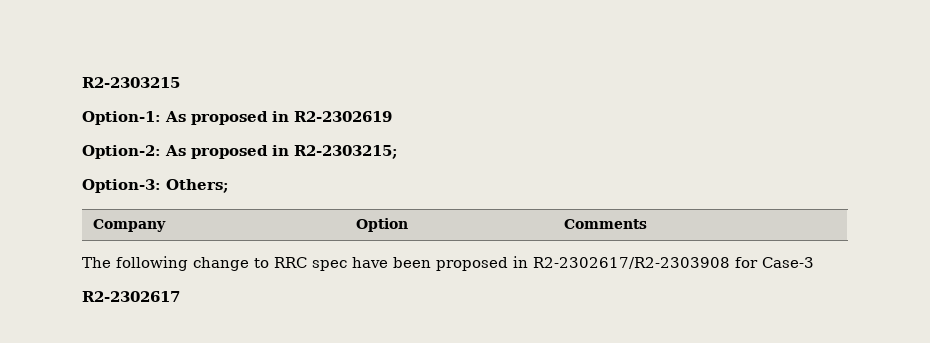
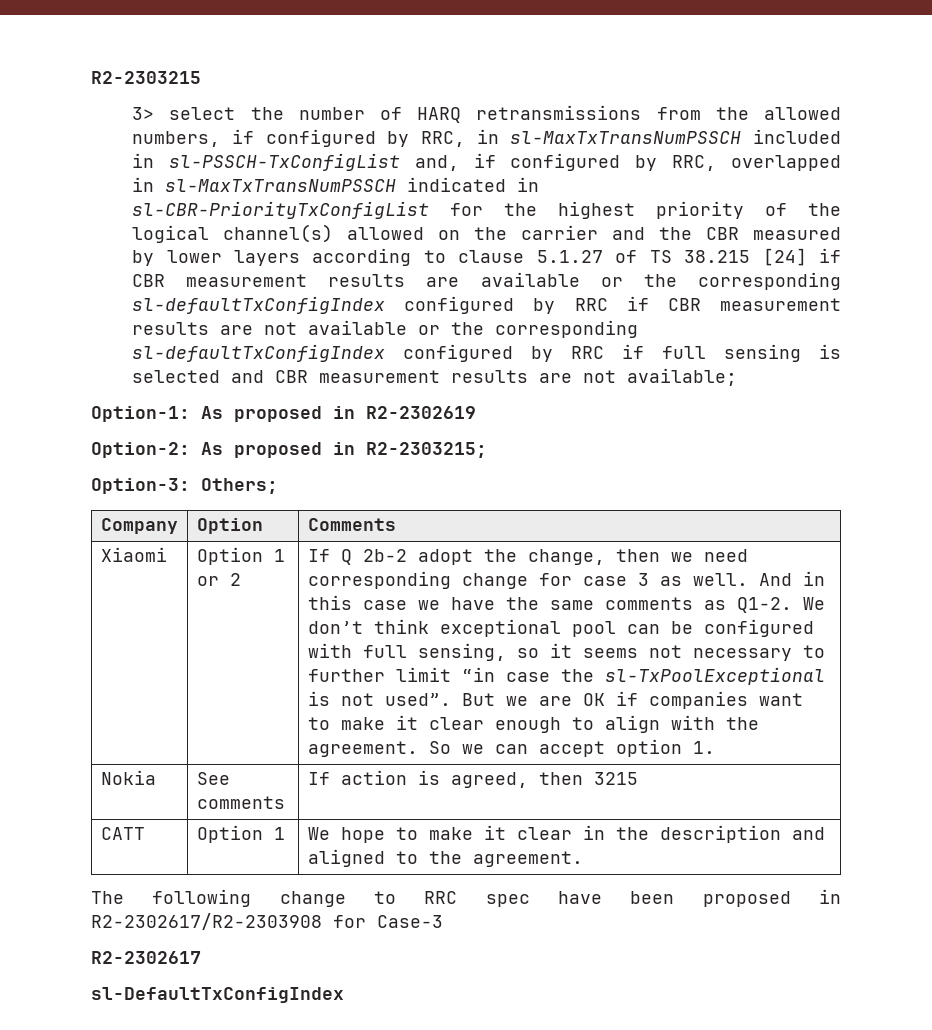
(180, 82) none -> [132,105,841,123] [132,129,842,147] [132,153,841,171] [132,177,540,192] [132,201,842,219] [132,224,841,243] [132,248,841,266] [132,272,841,290] [132,296,842,314] [132,320,639,338] [132,344,841,362] [132,368,738,386] // 3> select the number of HARQ retransmissions from the allowed numbers, if configured by RRC, in sl-MaxTxTransNumPSSCH included in sl-PSSCH-TxConfigList and, if configured by RRC, overlapped in sl-MaxTxTransNumPSSCH indicated in sl-CBR-PriorityTxConfigList for the highest priority of the logical channel(s) allowed on the carrier and the CBR measured by lower layers according to clause 5.1.27 of TS 38.215 [24] if CBR measurement results are available or the corresponding sl-defaultTxConfigIndex configured by RRC if CBR measurement results are not available or the corresponding sl-defaultTxConfigIndex configured by RRC if full sensing is selected and CBR measurement results are not available;
(648, 224) none -> [100,547,167,562] [196,547,285,565] [196,573,241,586] [307,549,748,565] [307,571,825,589] [307,595,825,613] [307,619,814,637] [307,643,825,661] [307,667,825,685] [307,691,803,709] [307,715,759,733] [307,739,715,757] [100,770,156,785] [196,772,230,785] [196,796,285,809] [307,770,638,788] [100,827,145,840] [196,825,285,843] [307,825,825,843] [307,849,583,867] // Xiaomi | Option 1 or 2 | If Q 2b-2 adopt the change, then we need corresponding change for case 3 as well. And in this case we have the same comments as Q1-2. We don’t think exceptional pool can be configured with full sensing, so it seems not necessary to further limit “in case the sl-TxPoolExceptional is not used”. But we are OK if companies want to make it clear enough to align with the agreement. So we can accept option 1. // Nokia | See comments | If action is agreed, then 3215 // CATT | Option 1 | We hope to make it clear in the description and aligned to the agreement.
(180, 296) none -> [91,987,344,1003] // sl-DefaultTxConfigIndex

